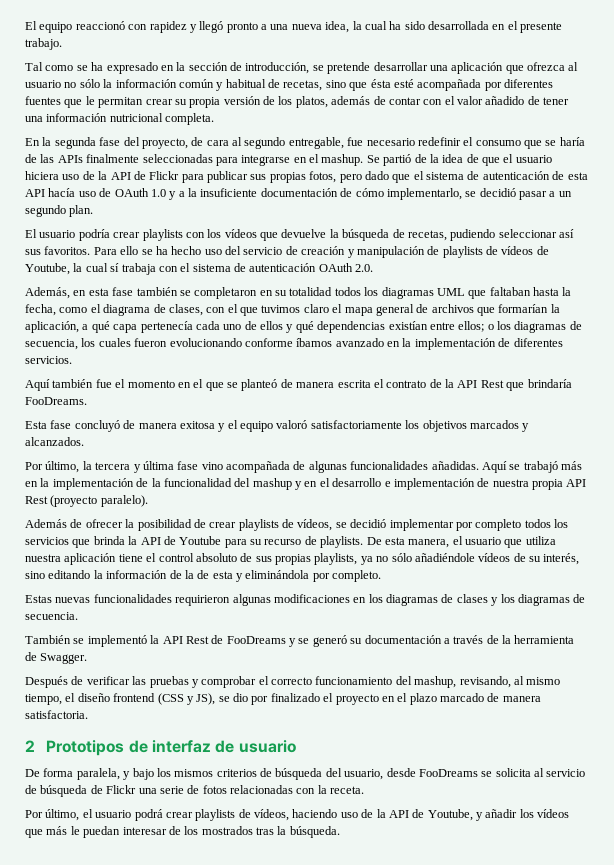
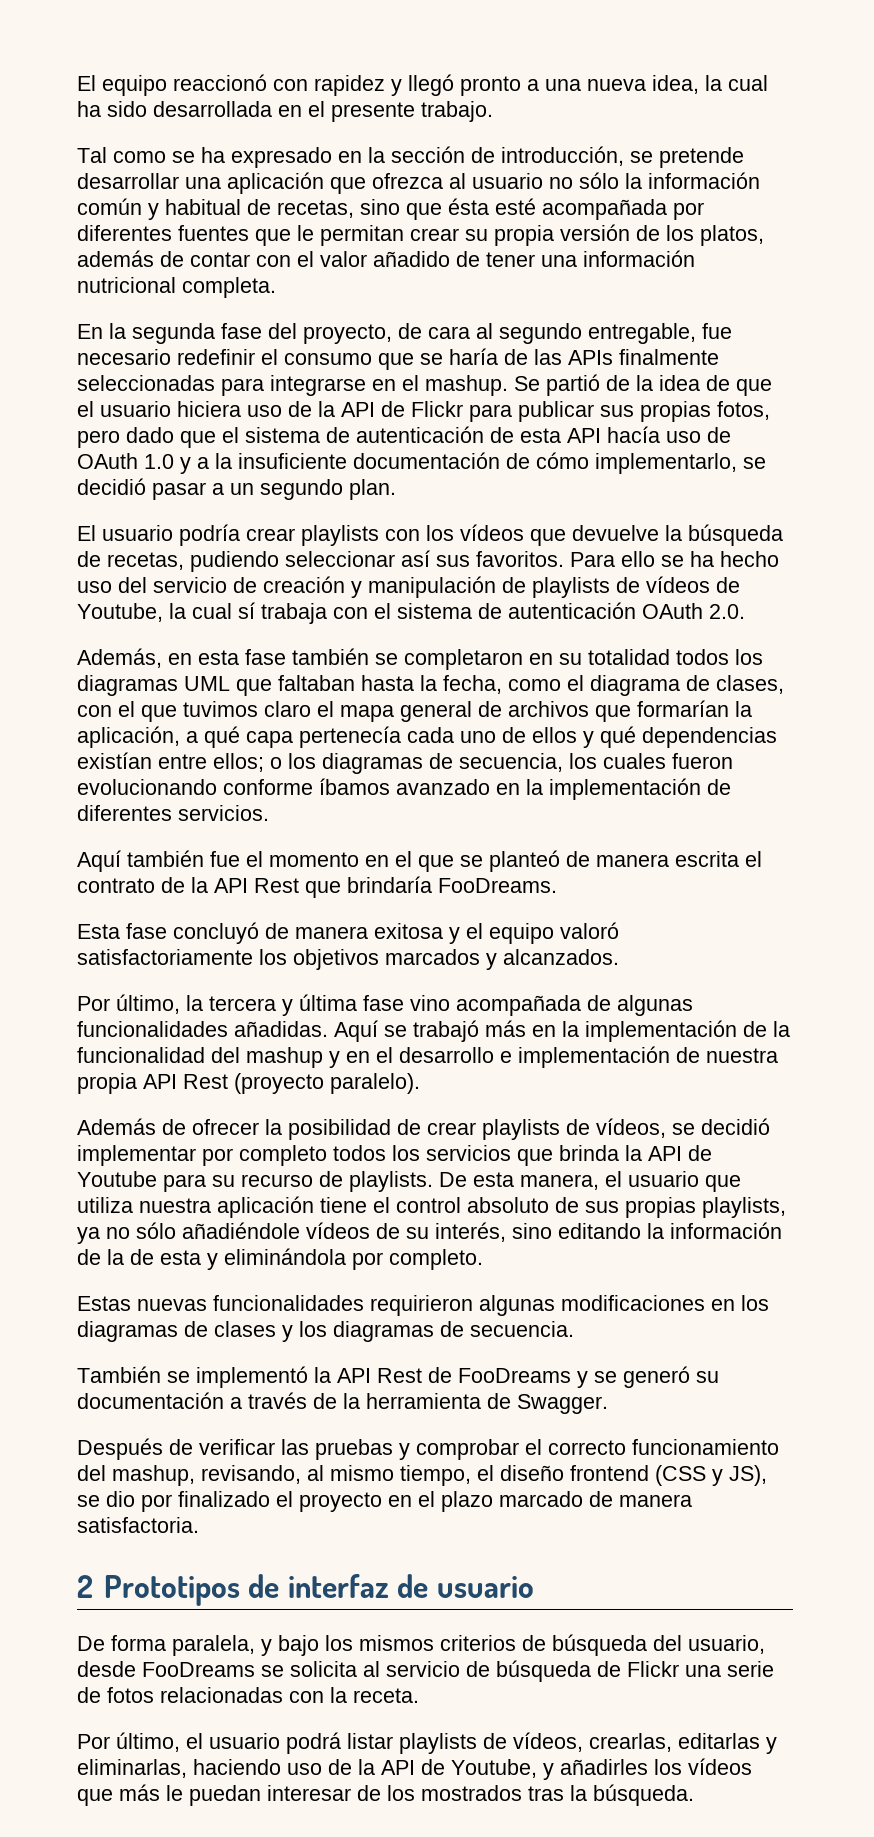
[165,809,289,821] crear playlists de vídeos, -> [347,1732,777,1754] [77,1759,187,1778] listar playlists de vídeos, crearlas, editarlas y eliminarlas,
[485,809,518,818] añadir -> [560,1759,648,1775] añadirles

